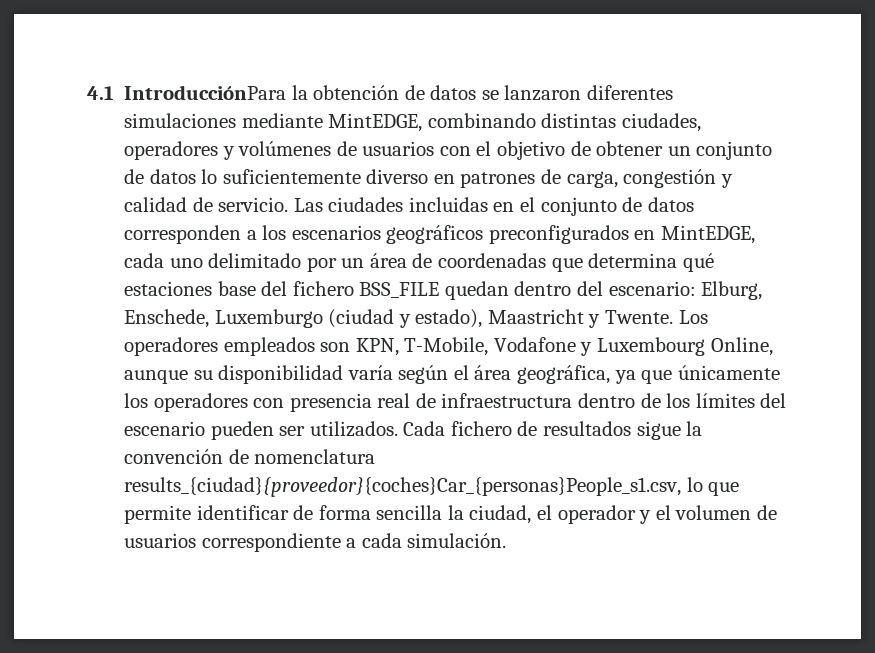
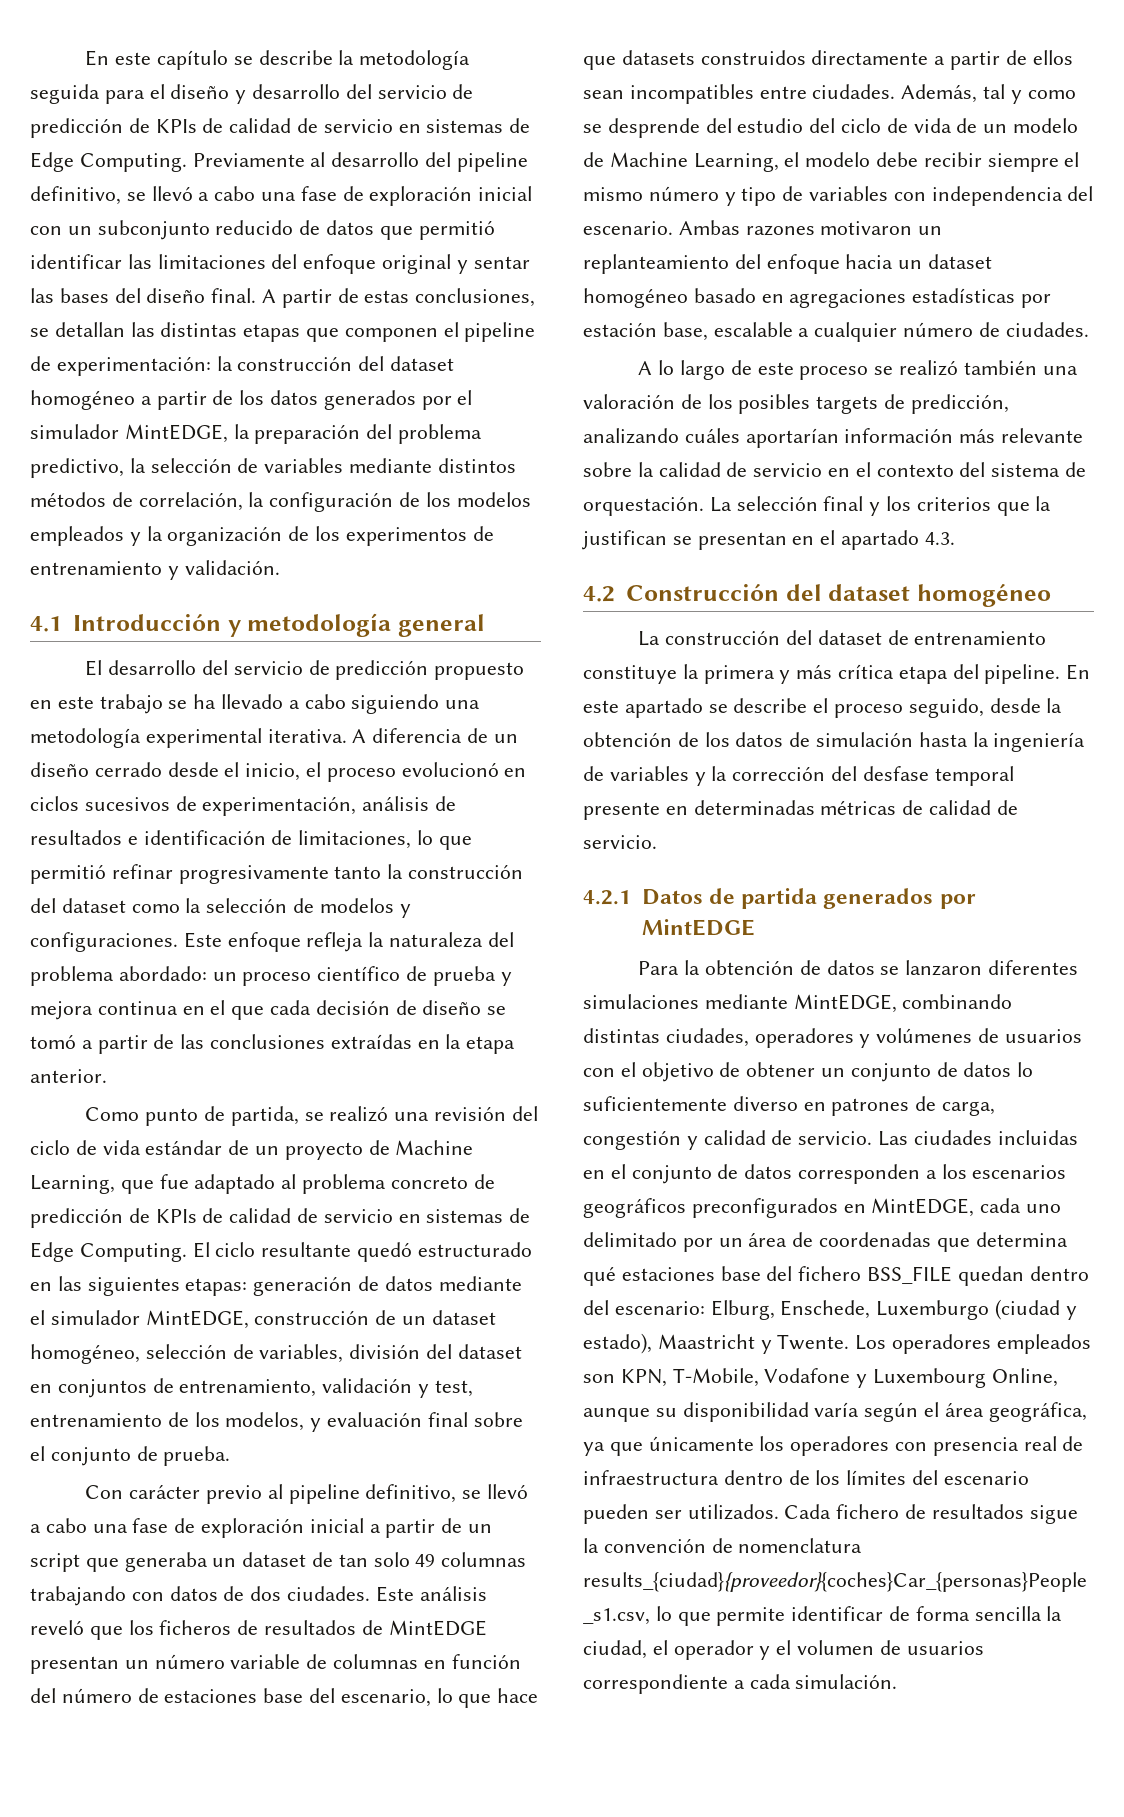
[87,85,287,100] 4.1 IntroducciónPara -> [85,50,471,70] [30,84,474,104] [30,118,531,138] [30,152,528,172] [30,186,533,206] [30,220,495,240] [30,254,530,274] [30,288,536,308] [30,322,536,342] [30,356,455,376] [30,390,473,410] [30,424,483,444] [30,458,516,478] [30,492,531,512] [30,526,494,546] [30,560,280,580] [30,613,485,637] [85,660,525,680] [30,694,481,714] [30,728,518,748] [30,762,527,782] [30,796,457,816] [30,830,472,850] [30,864,524,884] [30,898,411,918] [30,932,514,952] [30,966,512,986] [30,1000,507,1020] [30,1034,516,1054] [30,1069,107,1083] [85,1106,538,1126] [30,1140,474,1160] [30,1174,495,1194] [30,1208,531,1228] [30,1242,532,1262] [30,1276,522,1296] [30,1310,496,1329] [30,1344,522,1364] [30,1378,473,1398] [30,1412,523,1432] [30,1446,231,1466] [85,1484,528,1504] [30,1518,493,1538] [30,1552,527,1572] [30,1586,487,1606] [30,1620,487,1640] [30,1654,521,1674] [30,1688,539,1708] [583,50,1073,70] [583,84,1076,104] [583,118,1079,138] [583,152,1080,172] [583,186,1094,206] [583,220,943,236] [583,254,993,274] [583,288,1052,308] [583,322,1089,342] [638,360,1078,380] [583,394,1009,414] [583,428,1084,448] [583,462,1087,477] [583,496,1052,516] [582,530,955,550] [583,584,1051,607] [638,630,1047,646] [583,664,1091,684] [583,698,1063,718] [583,732,1086,752] [583,766,1014,786] [583,800,1018,820] [583,835,657,849] [583,888,976,909] [641,919,755,936] [638,961,680,975] En este capítulo se describe la metodología seguida para el diseño y desarrollo del servicio de predicción de KPIs de calidad de servicio en sistemas de Edge Computing. Previamente al desarrollo del pipeline definitivo, se llevó a cabo una fase de exploración inicial con un subconjunto reducido de datos que permitió identificar las limitaciones del enfoque original y sentar las bases del diseño final. A partir de estas conclusiones, se detallan las distintas etapas que componen el pipeline de experimentación: la construcción del dataset homogéneo a partir de los datos generados por el simulador MintEDGE, la preparación del problema predictivo, la selección de variables mediante distintos métodos de correlación, la configuración de los modelos empleados y la organización de los experimentos de entrenamiento y validación. // 4.1 Introducción y metodología general // El desarrollo del servicio de predicción propuesto en este trabajo se ha llevado a cabo siguiendo una metodología experimental iterativa. A diferencia de un diseño cerrado desde el inicio, el proceso evolucionó en ciclos sucesivos de experimentación, análisis de resultados e identificación de limitaciones, lo que permitió refinar progresivamente tanto la construcción del dataset como la selección de modelos y configuraciones. Este enfoque refleja la naturaleza del problema abordado: un proceso científico de prueba y mejora continua en el que cada decisión de diseño se tomó a partir de las conclusiones extraídas en la etapa anterior. // Como punto de partida, se realizó una revisión del ciclo de vida estándar de un proyecto de Machine Learning, que fue adaptado al problema concreto de predicción de KPIs de calidad de servicio en sistemas de Edge Computing. El ciclo resultante quedó estructurado en las siguientes etapas: generación de datos mediante el simulador MintEDGE, construcción de un dataset homogéneo, selección de variables, división del dataset en conjuntos de entrenamiento, validación y test, entrenamiento de los modelos, y evaluación final sobre el conjunto de prueba. // Con carácter previo al pipeline definitivo, se llevó a cabo una fase de exploración inicial a partir de un script que generaba un dataset de tan solo 49 columnas trabajando con datos de dos ciudades. Este análisis reveló que los ficheros de resultados de MintEDGE presentan un número variable de columnas en función del número de estaciones base del escenario, lo que hace que datasets construidos directamente a partir de ellos sean incompatibles entre ciudades. Además, tal y como se desprende del estudio del ciclo de vida de un modelo de Machine Learning, el modelo debe recibir siempre el mismo número y tipo de variables con independencia del escenario. Ambas razones motivaron un replanteamiento del enfoque hacia un dataset homogéneo basado en agregaciones estadísticas por estación base, escalable a cualquier número de ciudades. // A lo largo de este proceso se realizó también una valoración de los posibles targets de predicción, analizando cuáles aportarían información más relevante sobre la calidad de servicio en el contexto del sistema de orquestación. La selección final y los criterios que la justifican se presentan en el apartado 4.3. // 4.2 Construcción del dataset homogéneo // La construcción del dataset de entrenamiento constituye la primera y más crítica etapa del pipeline. En este apartado se describe el proceso seguido, desde la obtención de los datos de simulación hasta la ingeniería de variables y la corrección del desfase temporal presente en determinadas métricas de calidad de servicio. // 4.2.1 Datos de partida generados por MintEDGE // Para

